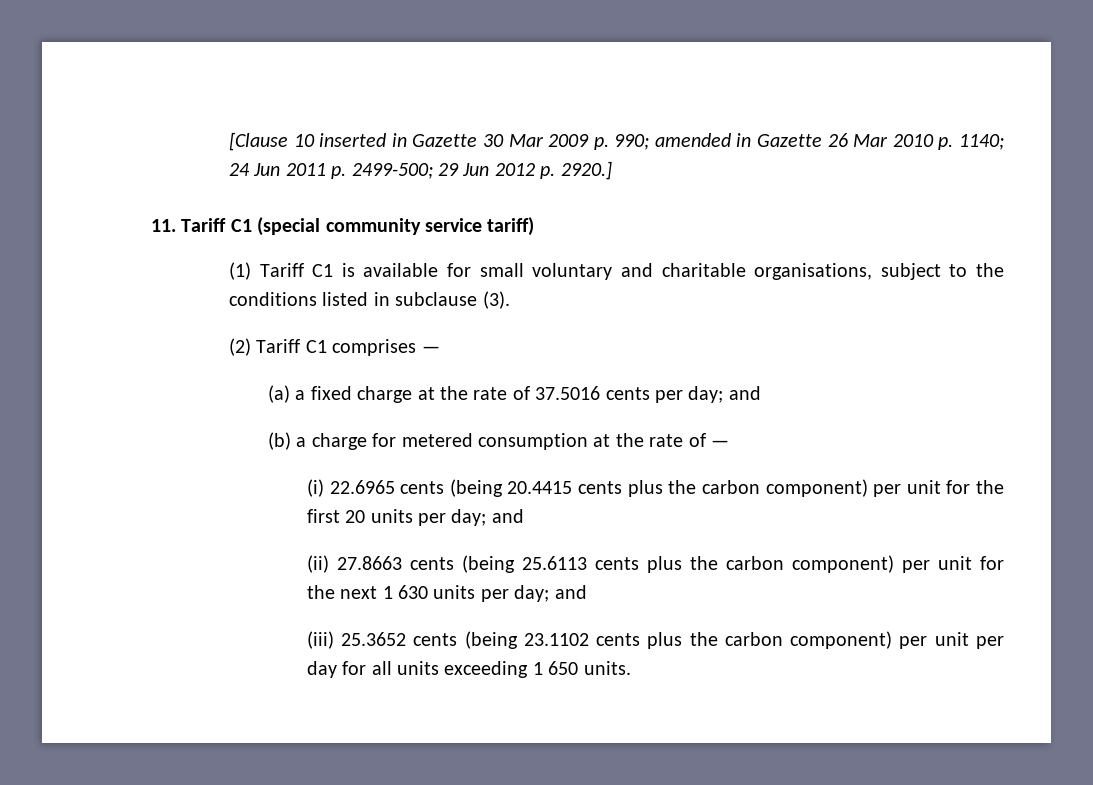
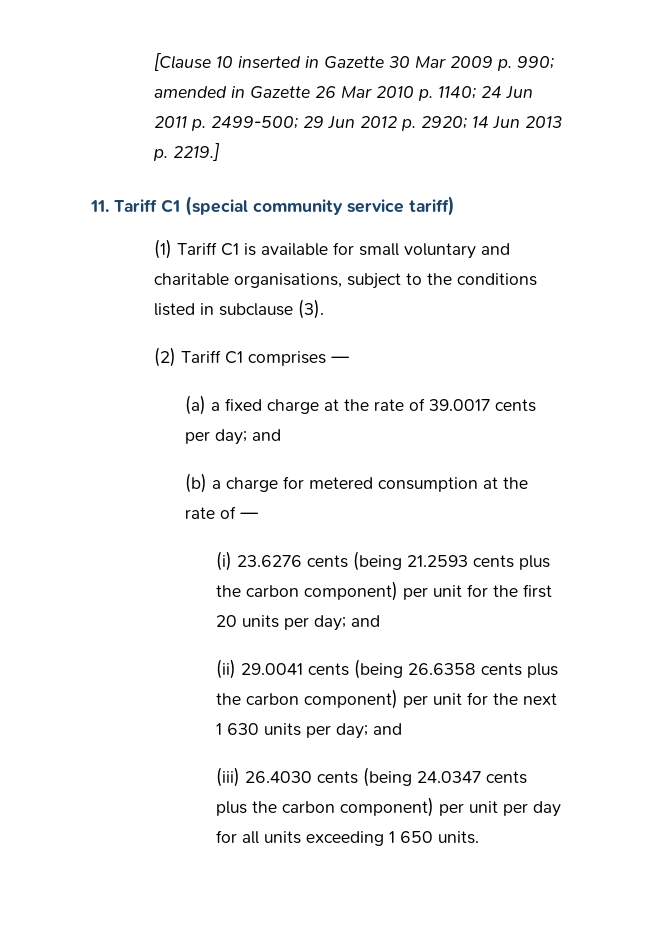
[560,161,612,180] 2920.] -> [420,116,562,129] [152,143,220,161] 2920; 14 Jun 2013 p. 2219.]
[535,386,601,400] 37.5016 -> [428,399,490,411] 39.0017
[329,479,573,497] 22.6965 cents (being 20.4415 -> [237,551,469,571] 23.6276 cents (being 21.2593
[336,555,587,573] 27.8663 cents (being 25.6113 -> [241,659,477,679] 29.0041 cents (being 26.6358
[341,631,589,649] 25.3652 cents (being 23.1102 -> [245,767,482,787] 26.4030 cents (being 24.0347

